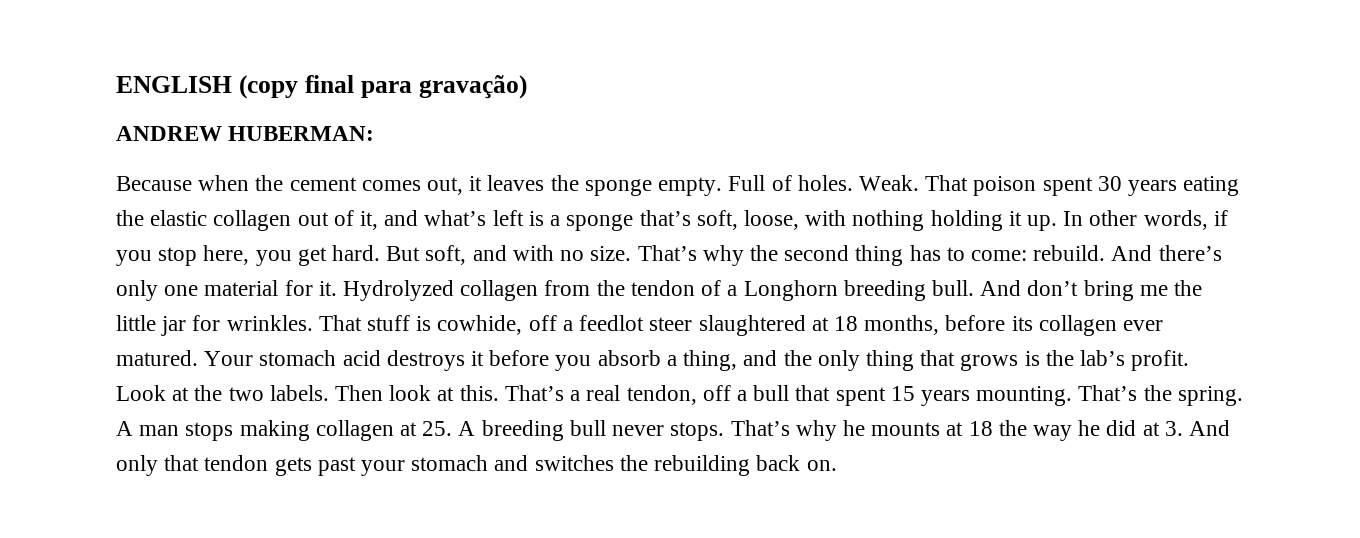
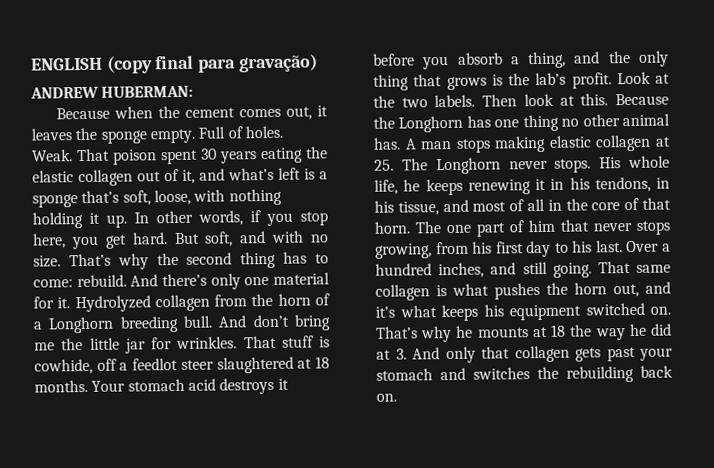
[630,280,695,296] tendon -> [277,293,311,306] horn
[864,315,1163,336] [116,350,198,366] months, before its collagen ever matured. -> [34,379,88,393] months.
[504,385,1243,406] That’s a real tendon, off a bull that spent 15 years mounting. That’s the spring. -> [615,93,669,106] [373,113,670,133] [373,137,401,150] Because the Longhorn has one thing no other animal has.
(310, 430) none -> [548,135,592,148] elastic
[458,420,725,441] A breeding bull never stops. -> [401,155,670,175] [374,176,670,196] [374,197,671,216] [374,219,671,237] [375,240,671,259] [375,260,671,279] [375,281,671,301] [375,302,671,322] The Longhorn never stops. His whole life, he keeps renewing it in his tendons, in his tissue, and most of all in the core of that horn. The one part of him that never stops growing, from his first day to his last. Over a hundred inches, and still going. That same collagen is what pushes the horn out, and it’s what keeps his equipment switched on.
[204,455,269,471] tendon -> [514,345,570,363] collagen

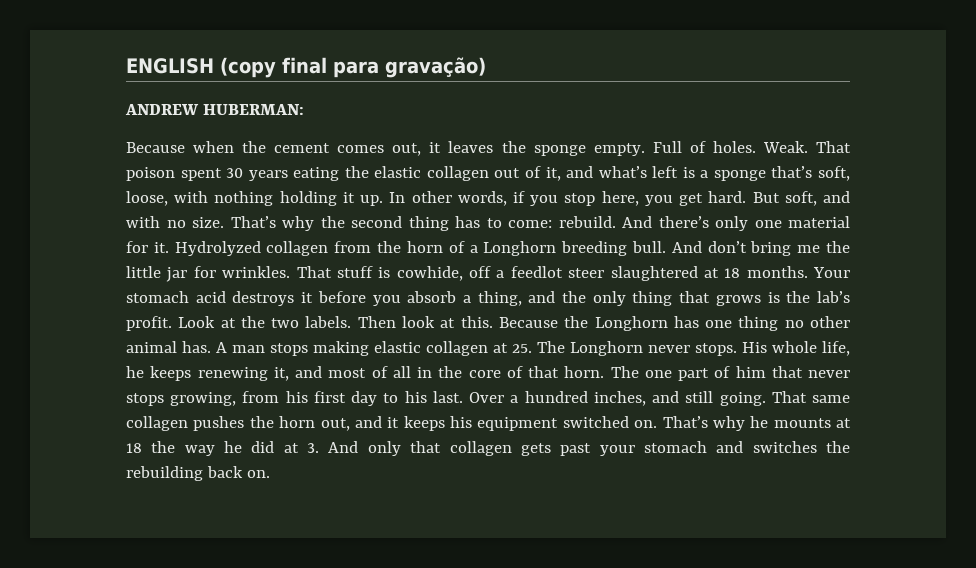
[535,176,670,193] [374,200,439,216] it in his tendons, in his tissue, -> [273,367,289,381] it,
[436,283,489,297] is what -> (188, 423) none
[375,305,437,318] it’s what -> [387,417,400,428] it

